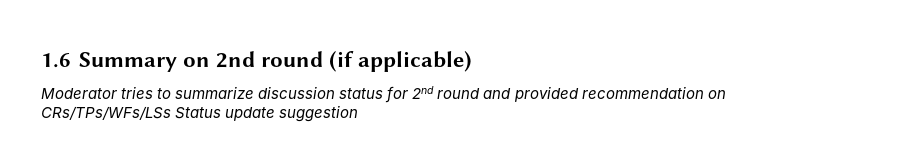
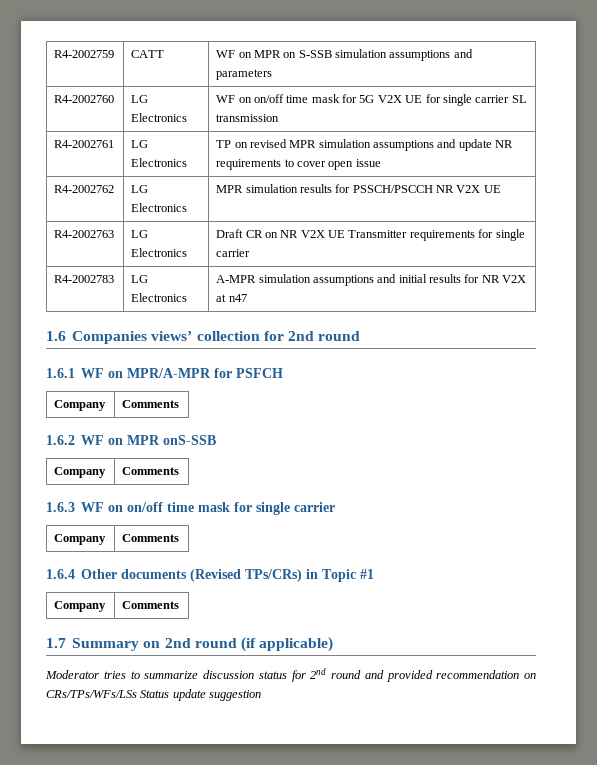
[41,53,71,68] 1.6 -> [54,50,115,58] [131,50,165,58] [216,49,473,61] [216,69,273,80] [54,95,115,103] [131,95,149,103] [131,113,188,122] [216,94,527,106] [216,114,280,122] [54,140,115,148] [131,140,149,148] [131,158,188,167] [216,139,514,151] [216,159,381,170] [54,185,115,193] [131,185,149,193] [131,203,188,212] [216,184,501,193] [54,230,115,238] [131,230,149,238] [131,248,188,257] [216,229,525,241] [216,249,251,257] [54,275,115,283] [131,275,149,283] [131,293,188,302] [216,274,527,286] [216,294,247,302] [46,331,361,344] [46,368,284,378] [54,400,107,411] [122,400,180,408] [46,435,217,445] [54,467,107,478] [122,467,180,475] [46,502,336,515] [54,534,107,545] [122,534,180,542] [46,569,375,582] [54,601,107,612] [122,601,180,609] [46,638,66,648] R4-2002759 | CATT | WF on MPR on S-SSB simulation assumptions and parameters // R4-2002760 | LG Electronics | WF on on/off time mask for 5G V2X UE for single carrier SL transmission // R4-2002761 | LG Electronics | TP on revised MPR simulation assumptions and update NR requirements to cover open issue // R4-2002762 | LG Electronics | MPR simulation results for PSSCH/PSCCH NR V2X UE // R4-2002763 | LG Electronics | Draft CR on NR V2X UE Transmitter requirements for single carrier // R4-2002783 | LG Electronics | A-MPR simulation assumptions and initial results for NR V2X at n47 // 1.6 Companies views’ collection for 2nd round // 1.6.1 WF on MPR/A-MPR for PSFCH // Company | Comments // 1.6.2 WF on MPR onS-SSB // Company | Comments // 1.6.3 WF on on/off time mask for single carrier // Company | Comments // 1.6.4 Other documents (Revised TPs/CRs) in Topic #1 // Company | Comments // 1.7

